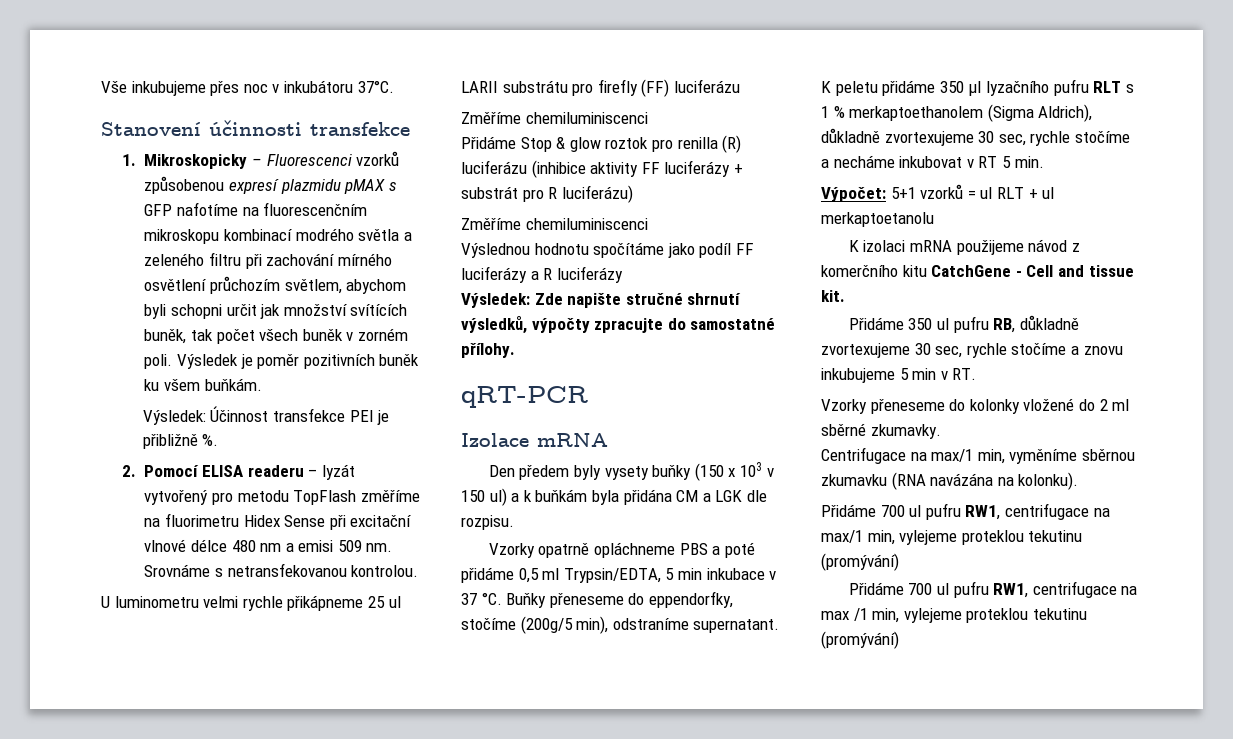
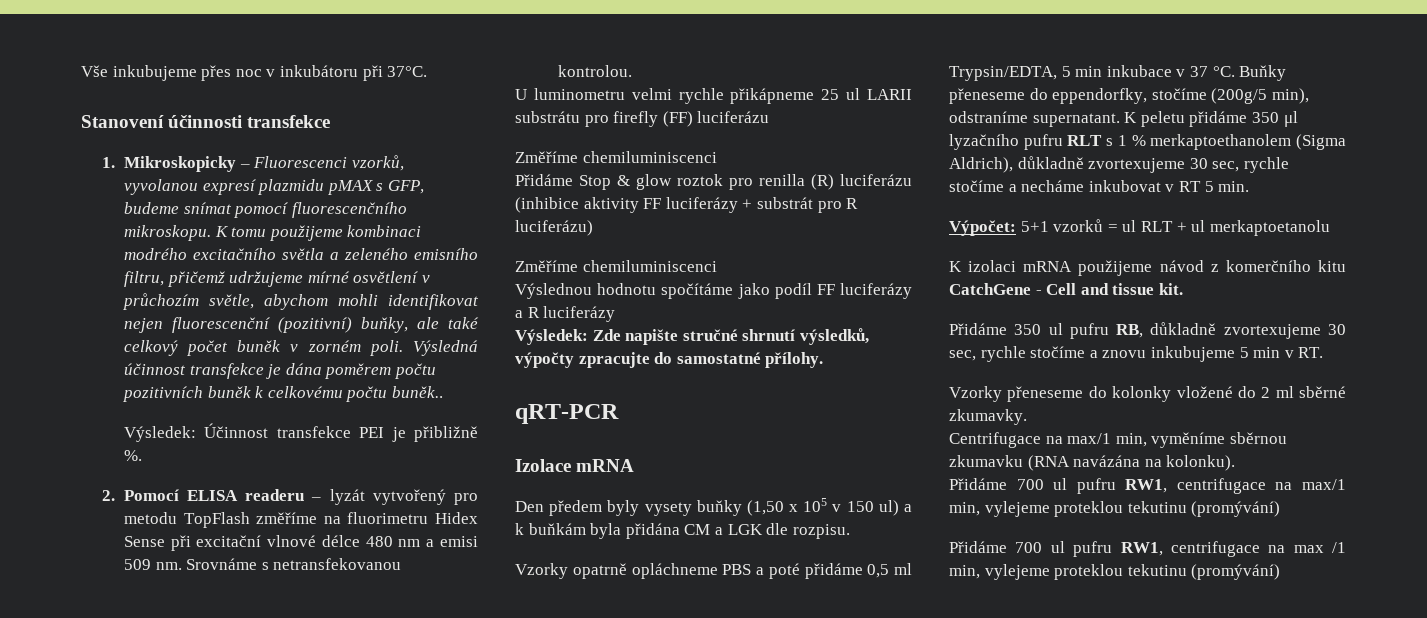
(353, 86) none -> [362,65,383,81] při
[356,151,400,166] [144,176,225,194] vzorků způsobenou -> [351,155,404,171] [123,179,198,195] vzorků, vyvolanou
[144,202,368,216] [144,228,412,244] [144,252,392,269] [144,276,407,294] [144,304,408,319] [144,328,408,344] [144,354,420,369] [144,378,262,391] GFP nafotíme na fluorescenčním mikroskopu kombinací modrého světla a zeleného filtru při zachování mírného osvětlení průchozím světlem, abychom byli schopni určit jak množství svítících buněk, tak počet všech buněk v zorném poli. Výsledek je poměr pozitivních buněk ku všem buňkám. -> [387,180,424,194] [123,202,407,218] [123,225,422,241] [123,248,478,260] [123,271,430,287] [122,293,479,310] [123,317,479,333] [123,340,478,356] [123,363,436,379] [122,386,443,402] GFP, budeme snímat pomocí fluorescenčního mikroskopu. K tomu použijeme kombinaci modrého excitačního světla a zeleného emisního filtru, přičemž udržujeme mírné osvětlení v průchozím světle, abychom mohli identifikovat nejen fluorescenční (pozitivní) buňky, ale také celkový počet buněk v zorném poli. Výsledná účinnost transfekce je dána poměrem počtu pozitivních buněk k celkovému počtu buněk..
[694,462,762,481] (150 x 103 -> [746,498,828,516] (1,50 x 105

